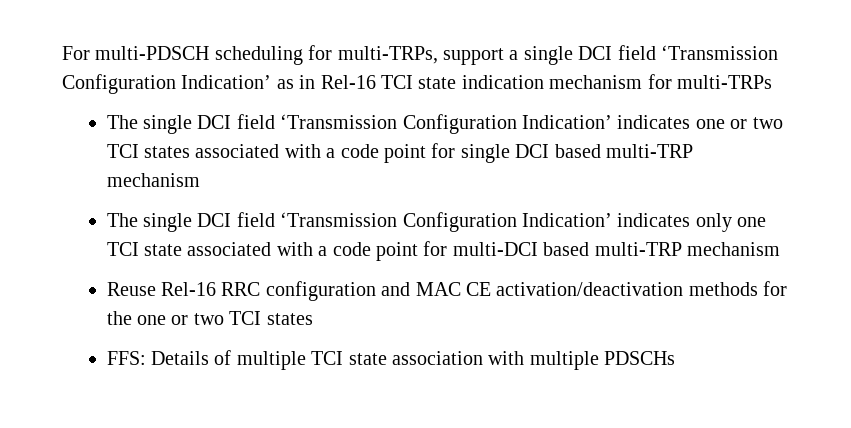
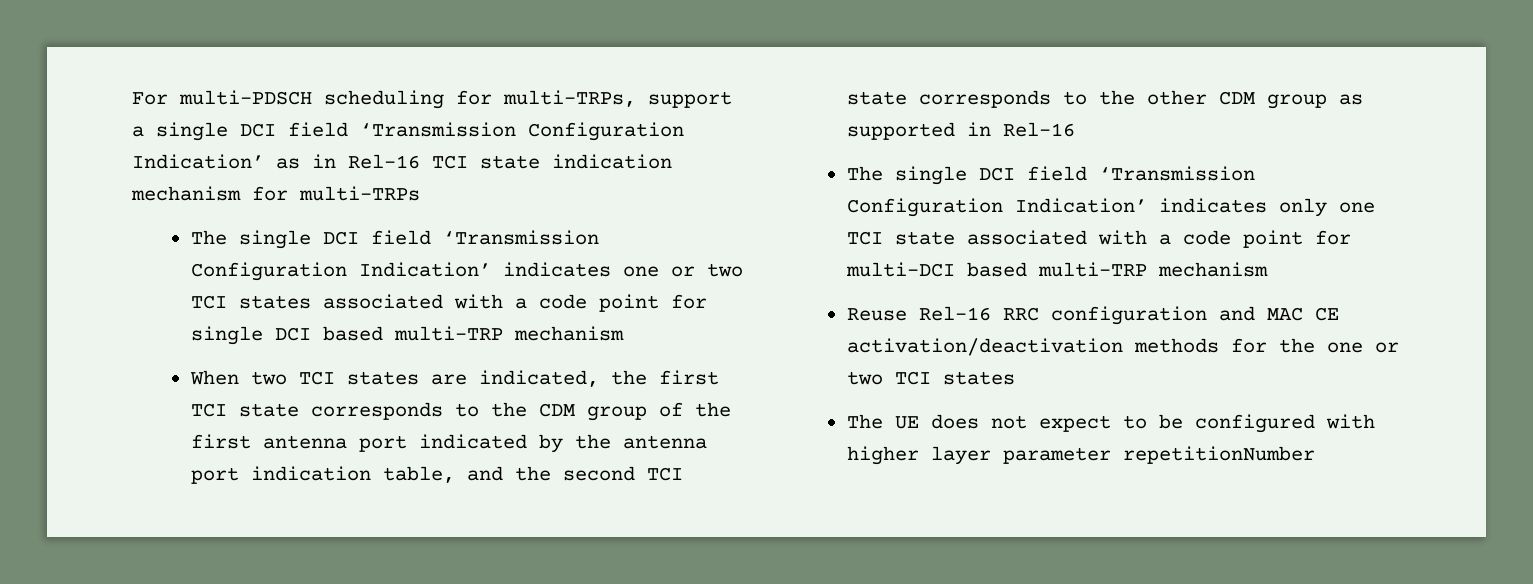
(200, 180) none -> [189,370,719,387] [190,402,731,421] [190,434,707,453] [190,466,683,484] [846,90,1363,109] [846,122,1075,140] // When two TCI states are indicated, the first TCI state corresponds to the CDM group of the first antenna port indicated by the antenna port indication table, and the second TCI state corresponds to the other CDM group as supported in Rel-16
[106,350,676,370] FFS: Details of multiple TCI state association with multiple PDSCHs -> [846,414,1375,433] [846,446,1315,465] The UE does not expect to be configured with higher layer parameter repetitionNumber

